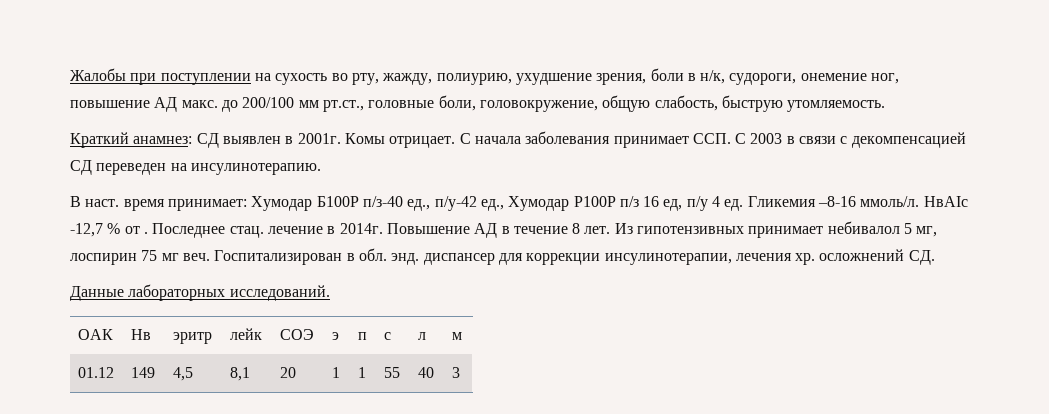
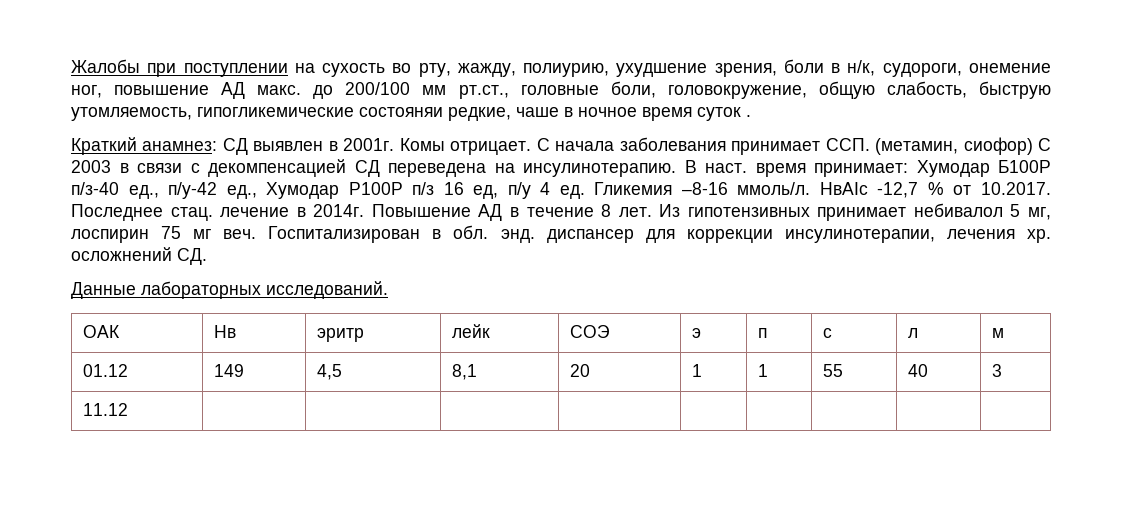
[787,100,886,112] утомляемость. -> [71,107,751,121] утомляемость, гипогликемические состояняи редкие, чаше в ночное время суток .
(731, 138) none -> [875,137,1033,155] (метамин, сиофор)
[96,163,167,175] переведен -> [388,163,486,177] переведена
(321, 169) // -> (676, 170) none
[143,232,148,234] . -> [980,182,1051,195] 10.2017.
(461, 372) none -> [82,403,128,416] // 11.12 | | | | | | | | |

